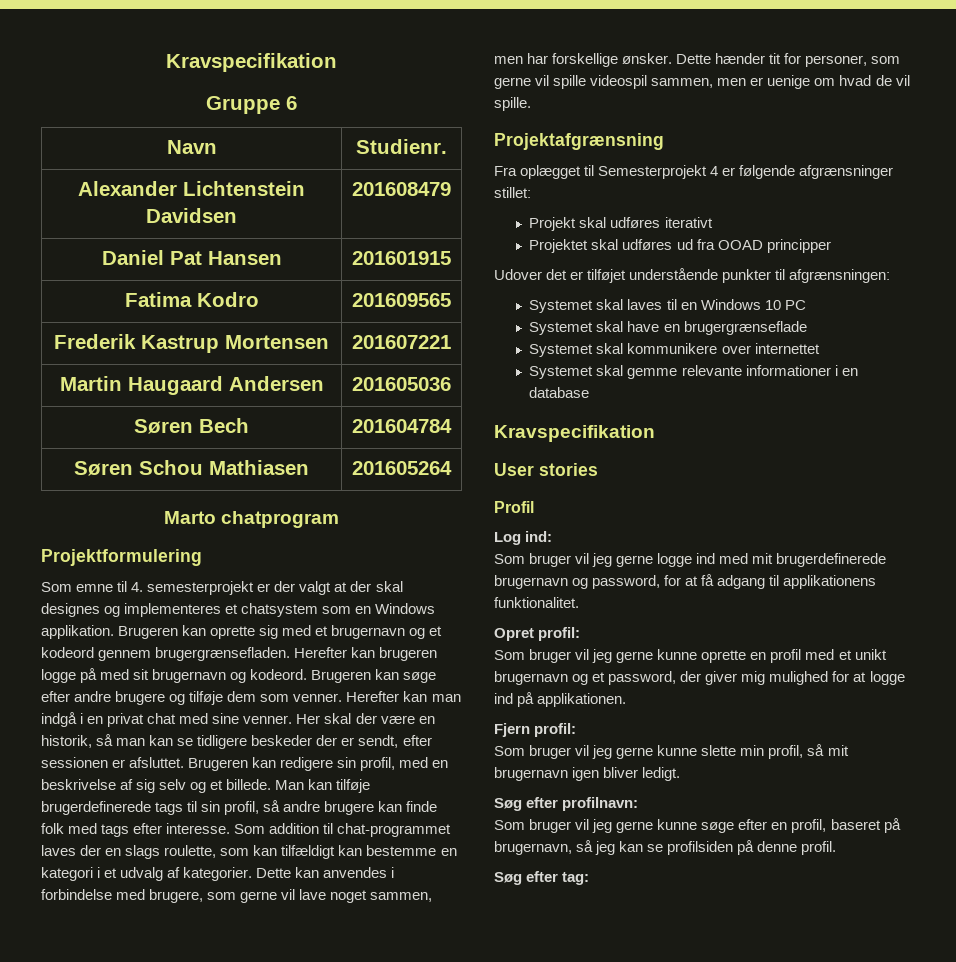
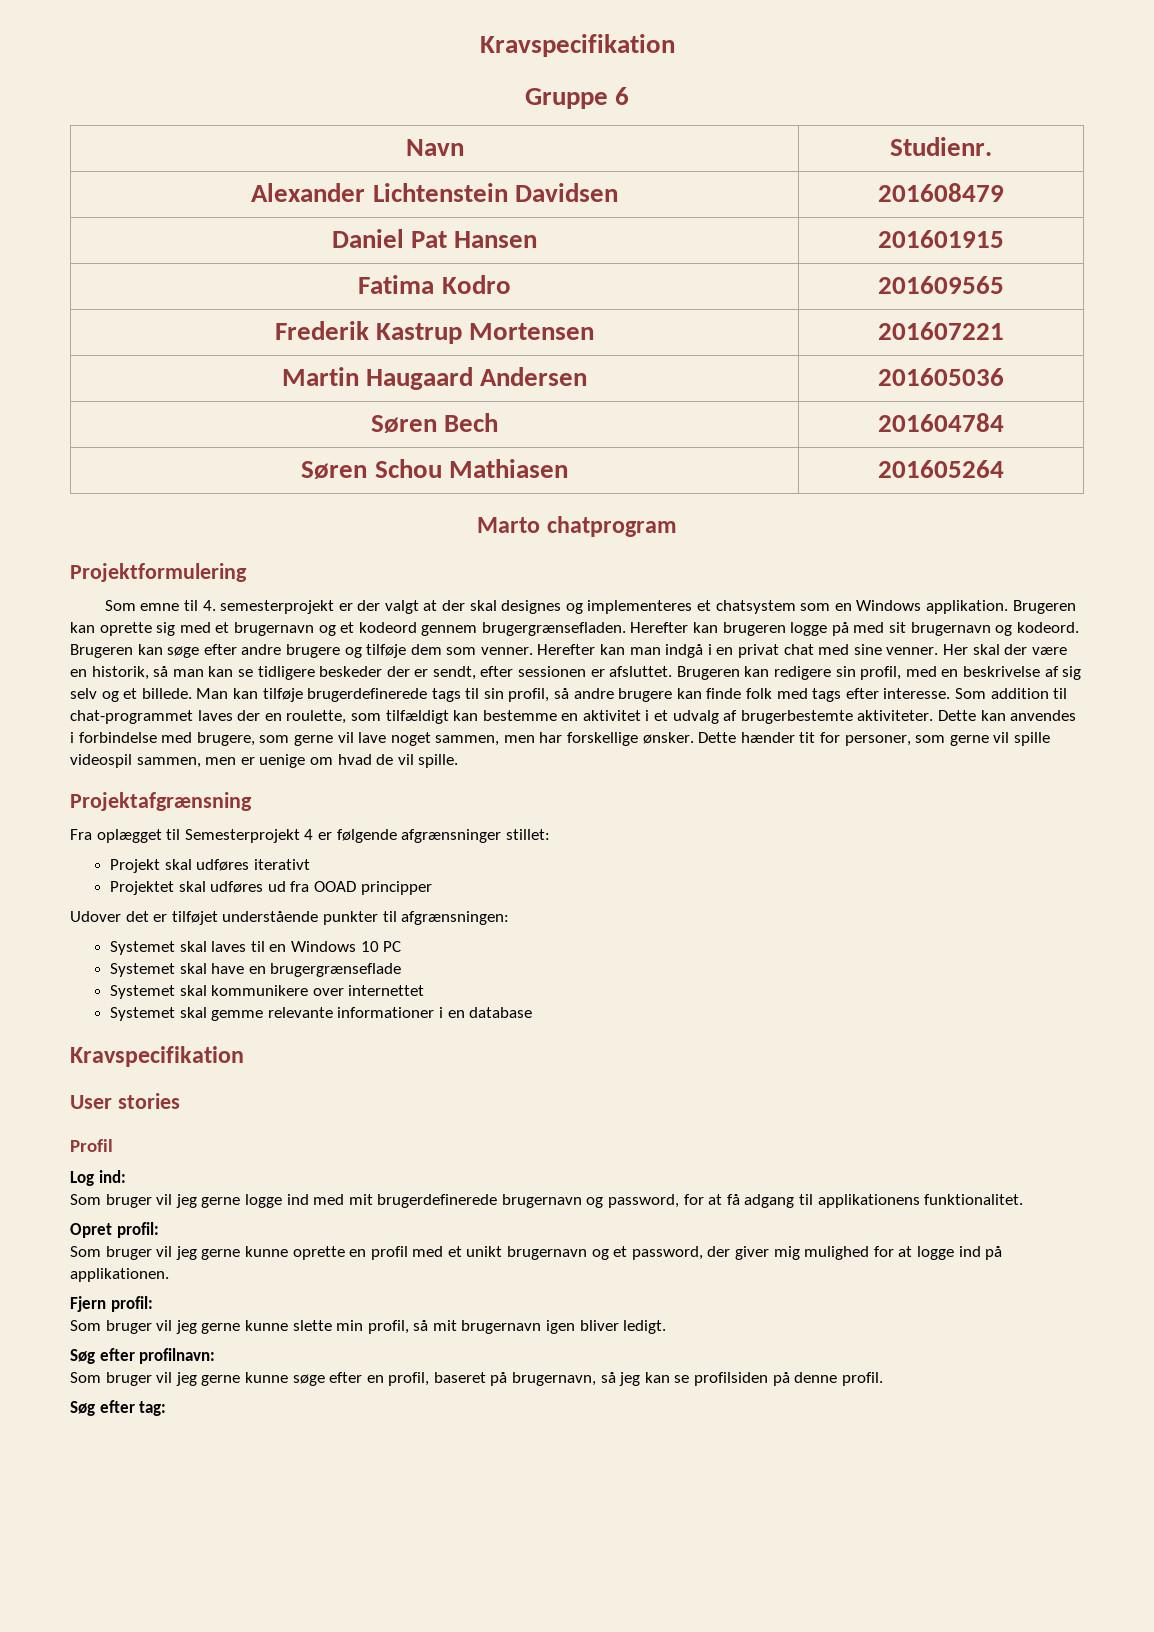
[125,845,161,859] slags -> (282, 717) none
[253,845,278,856] kan -> (381, 717) none
[41,867,93,881] kategori -> [582,710,641,721] aktivitet
[183,867,253,881] kategorier. -> [740,710,934,724] brugerbestemte aktiviteter.

